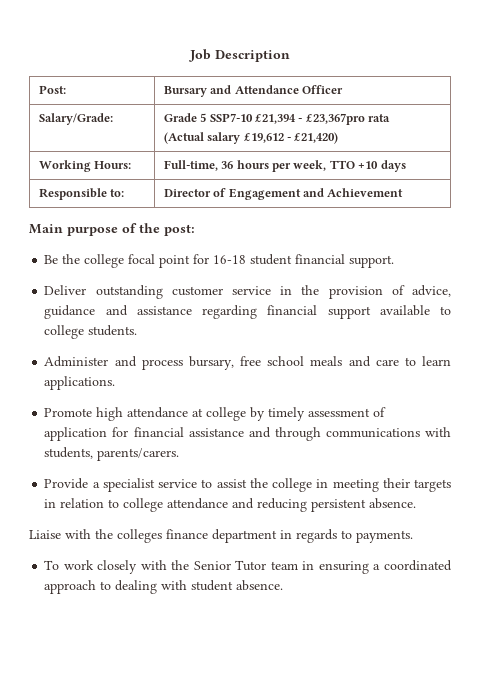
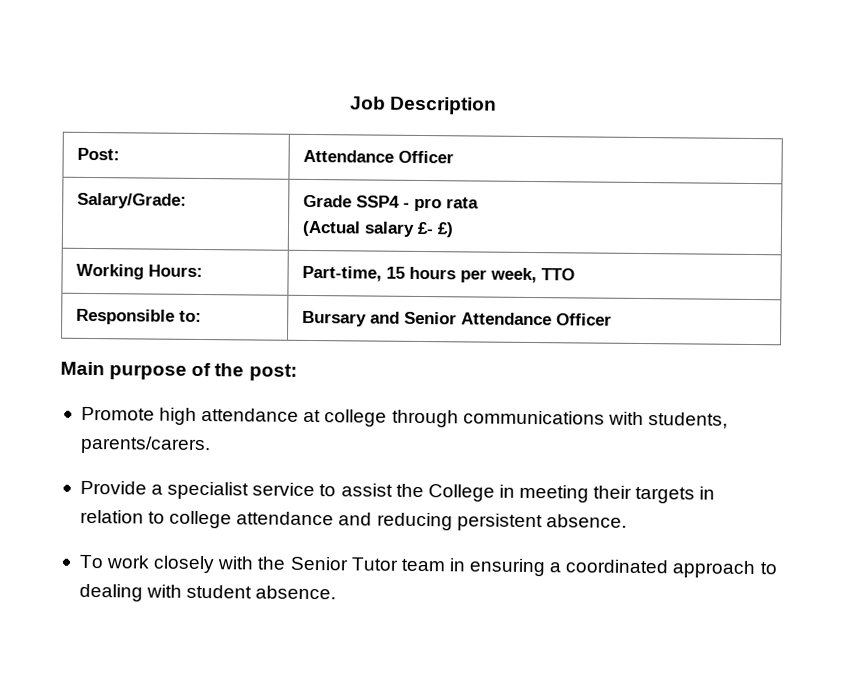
[163,85,232,97] Bursary and -> (121, 154) none
[200,113,365,125] 5 SSP7-10 £21,394 - £23,367pro -> [356,195,443,212] SSP4 - pro
[243,132,339,144] £19,612 - £21,420) -> [417,221,455,238] £- £)
[163,160,234,171] Full-time, 36 -> [302,265,406,282] Part-time, 15
[358,160,406,172] +10 days -> (576, 274) none
[163,188,404,200] Director of Engagement and Achievement -> [302,310,613,327] Bursary and Senior Attendance Officer
[44,254,395,268] [44,285,451,299] [44,305,452,319] [44,325,138,339] [44,356,452,370] [44,376,116,390] // Be the college focal point for 16-18 student financial support. // Deliver outstanding customer service in the provision of advice, guidance and assistance regarding financial support available to college students. // Administer and process bursary, free school meals and care to learn applications. -> (297, 372) none
[250,407,387,421] [44,427,271,441] by timely assessment of application for financial assistance and -> (388, 418) none
[272,478,313,492] college -> [427,484,495,502] College
[29,529,413,543] // Liaise with the colleges finance department in regards to payments. -> (627, 521) none

